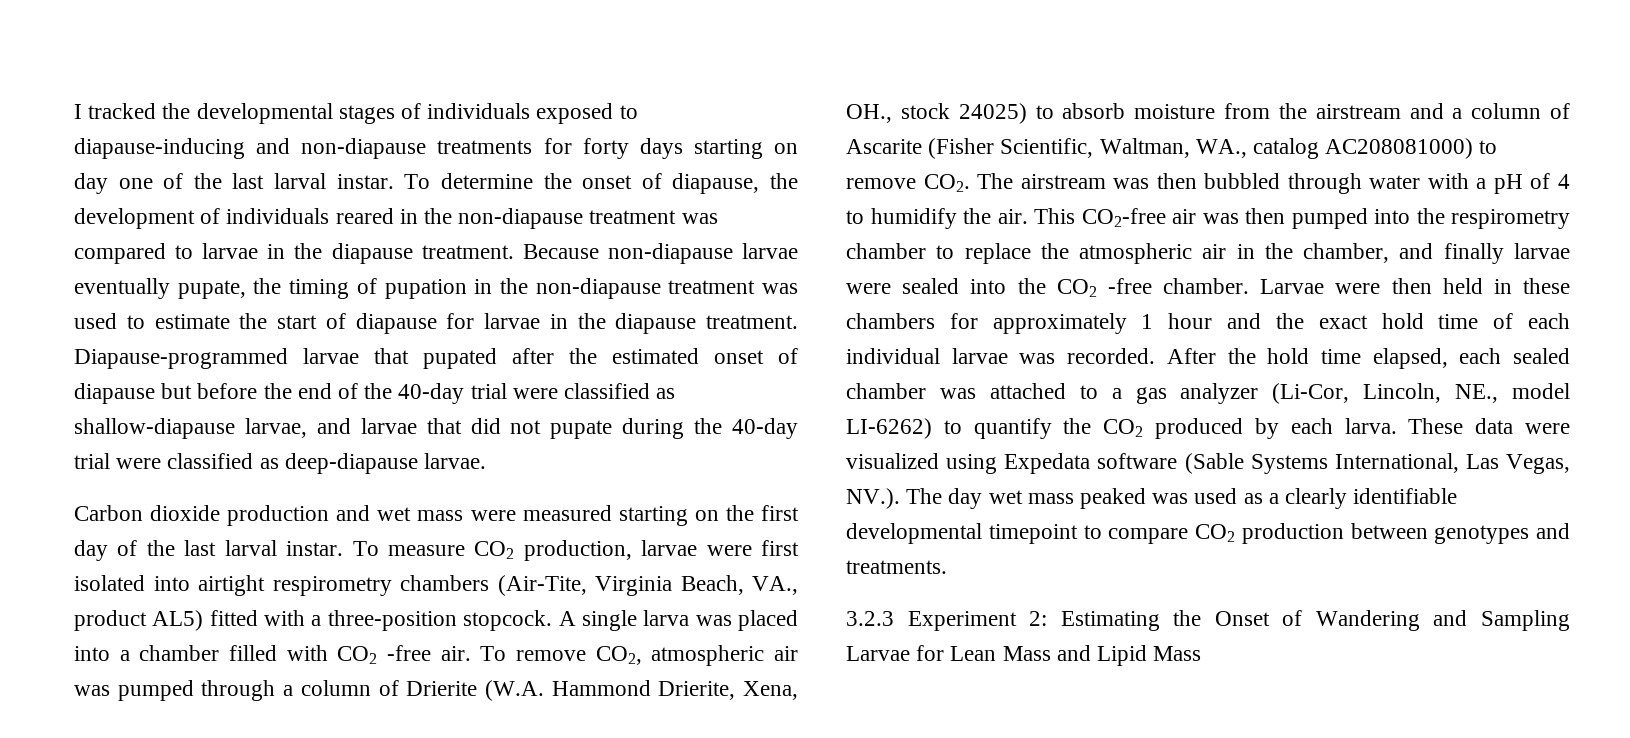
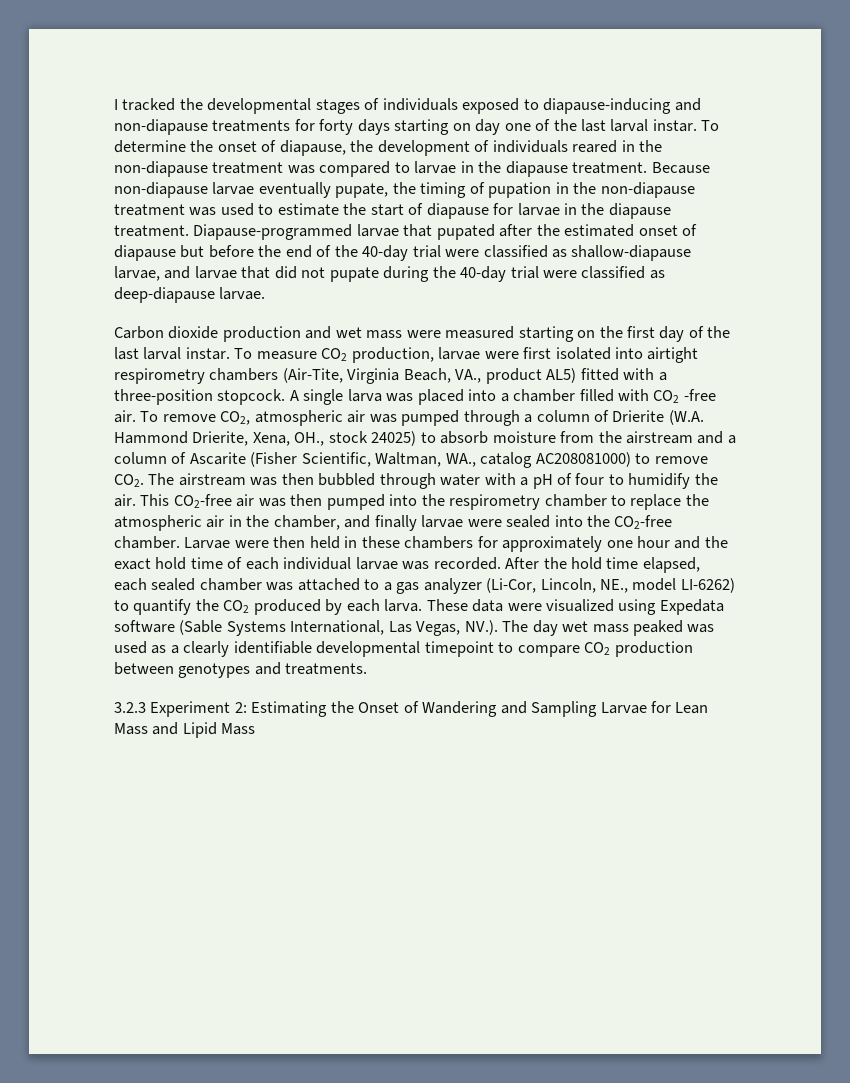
[1558,174,1570,189] 4 -> [575,473,605,485] four
[1056,278,1152,297] CO2 -free -> [614,515,673,529] CO2-free
[1141,314,1154,329] 1 -> [606,540,633,548] one

